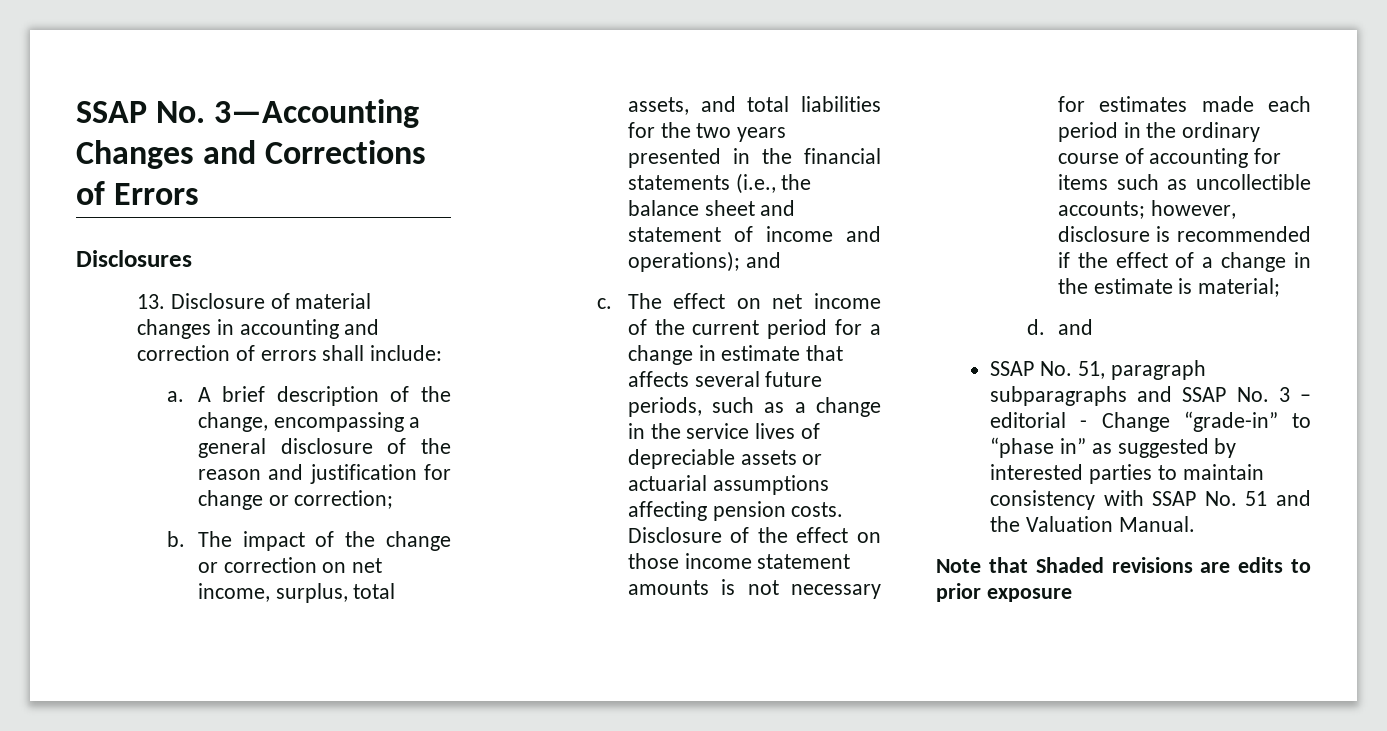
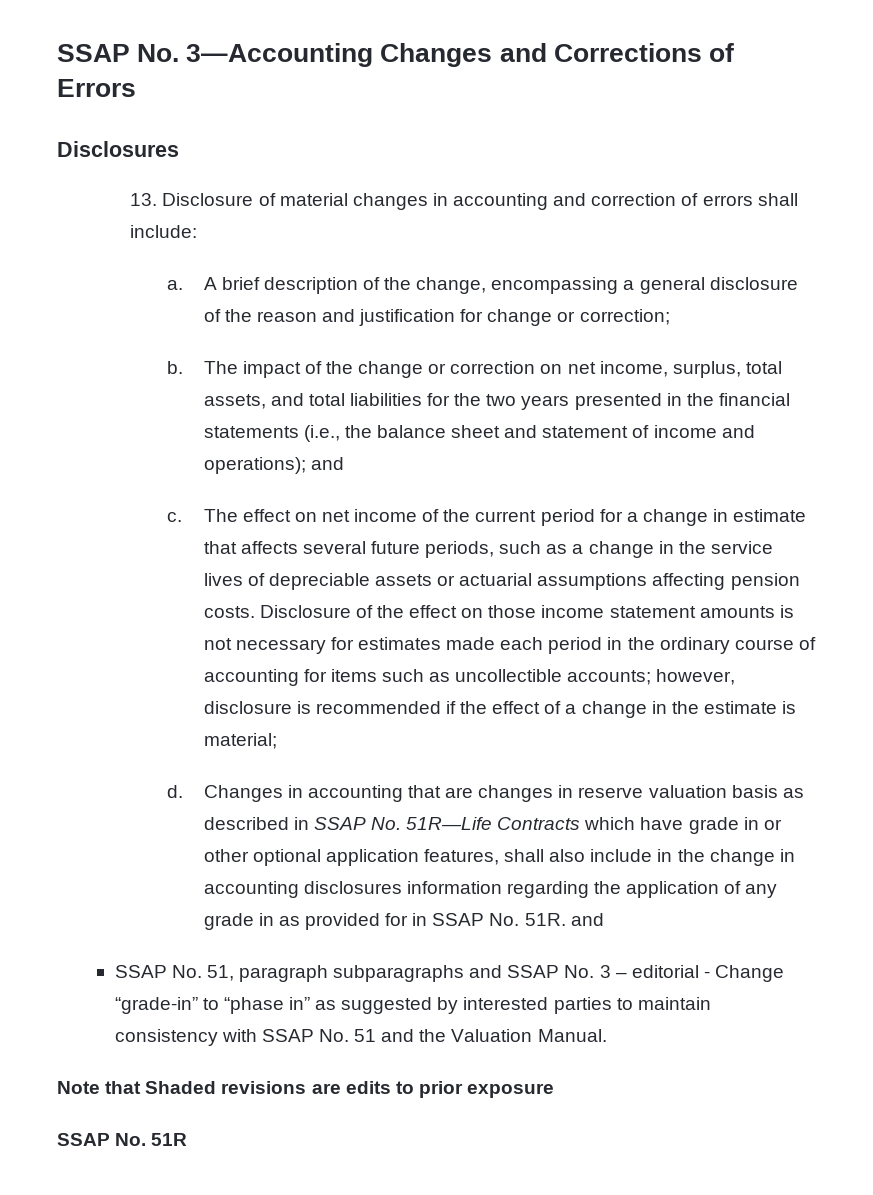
(1046, 327) none -> [203,785,804,802] [203,817,782,834] [203,849,795,866] [203,881,778,898] [203,913,566,930] Changes in accounting that are changes in reserve valuation basis as described in SSAP No. 51R—Life Contracts which have grade in or other optional application features, shall also include in the change in accounting disclosures information regarding the application of any grade in as provided for in SSAP No. 51R.
(1072, 595) none -> [57,1133,188,1146] // SSAP No. 51R

